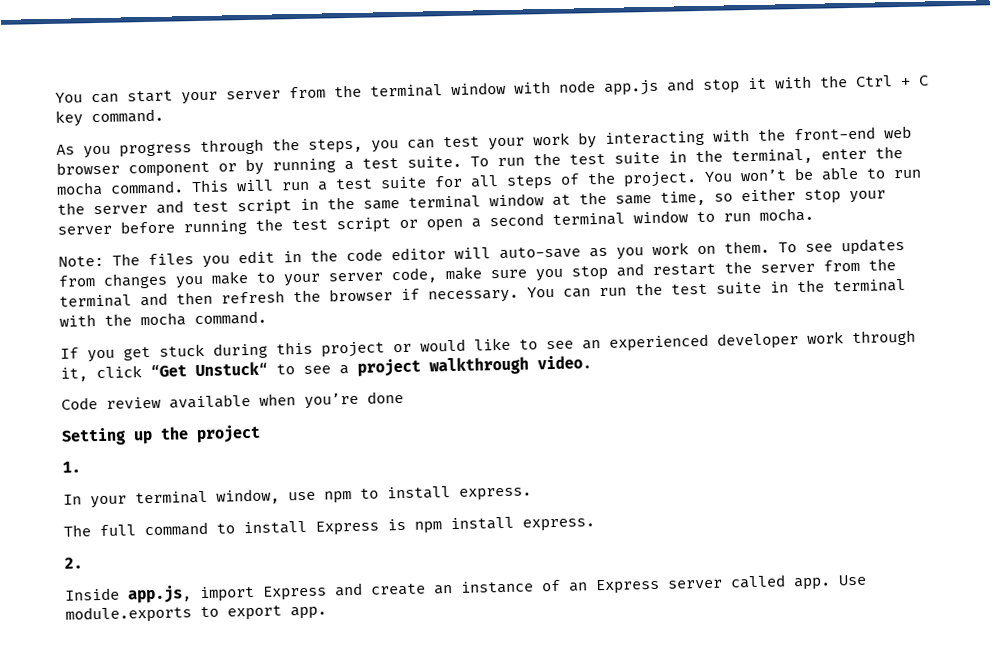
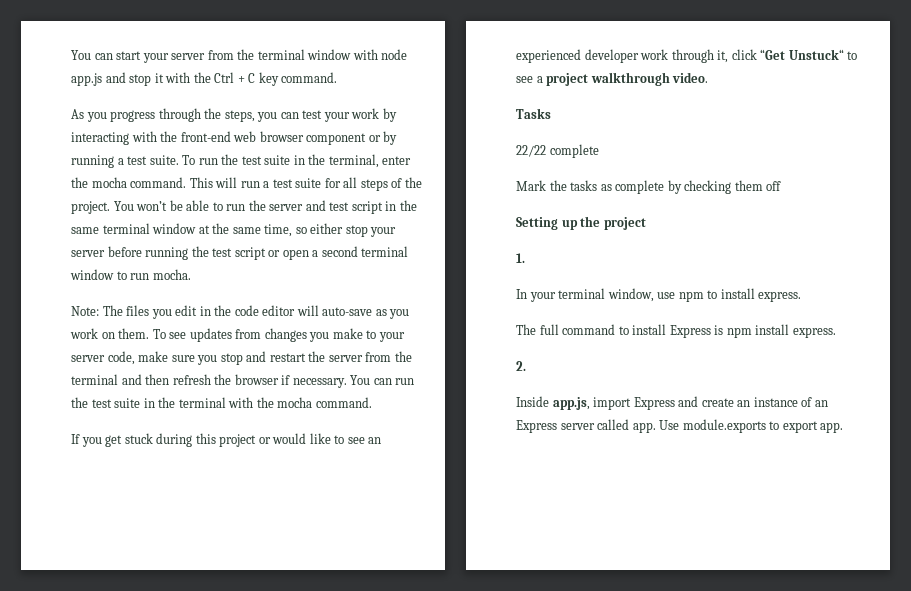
[61,390,404,410] Code review available when you’re done -> [516,108,551,119] [516,144,599,158] [516,180,782,194] Tasks // 22/22 complete // Mark the tasks as complete by checking them off

